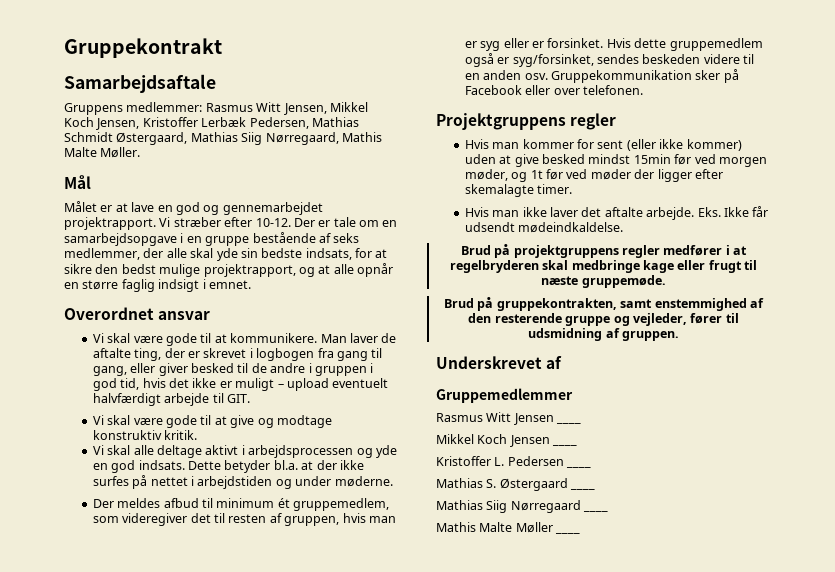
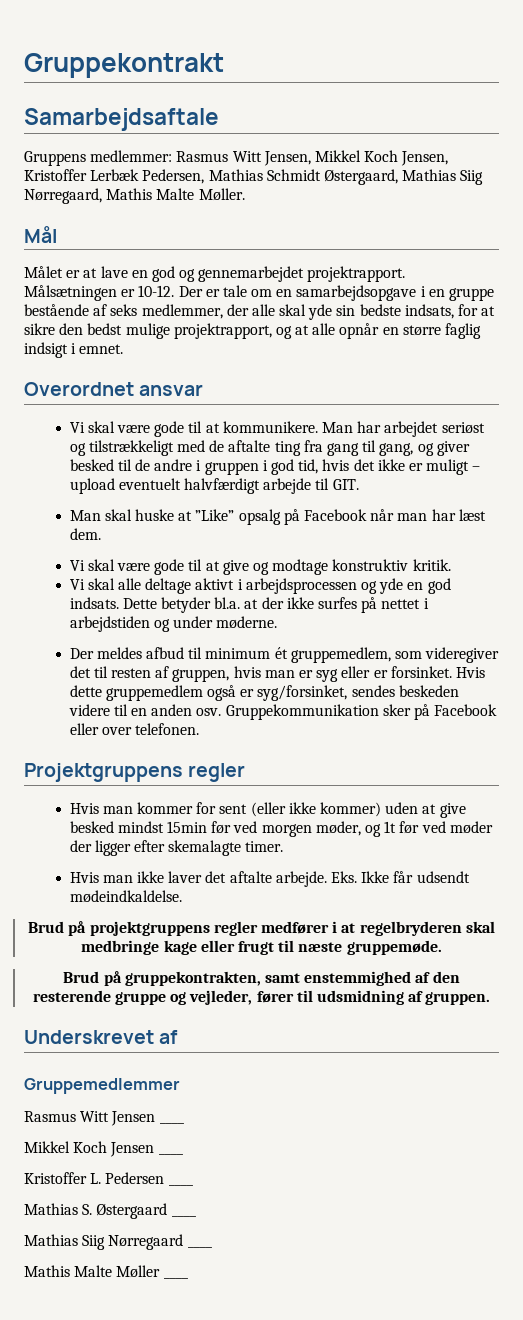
[159,217,253,227] Vi stræber efter -> [24,285,136,301] Målsætningen er
[349,333,397,343] [92,348,315,361] laver de aftalte ting, der er skrevet i logbogen -> [357,421,485,437] [69,440,301,456] har arbejdet seriøst og tilstrækkeligt med de aftalte ting
[130,363,156,373] eller -> [417,443,434,456] og
(251, 398) none -> [69,509,486,525] [69,528,101,540] // Man skal huske at ”Like” opsalg på Facebook når man har læst dem.

